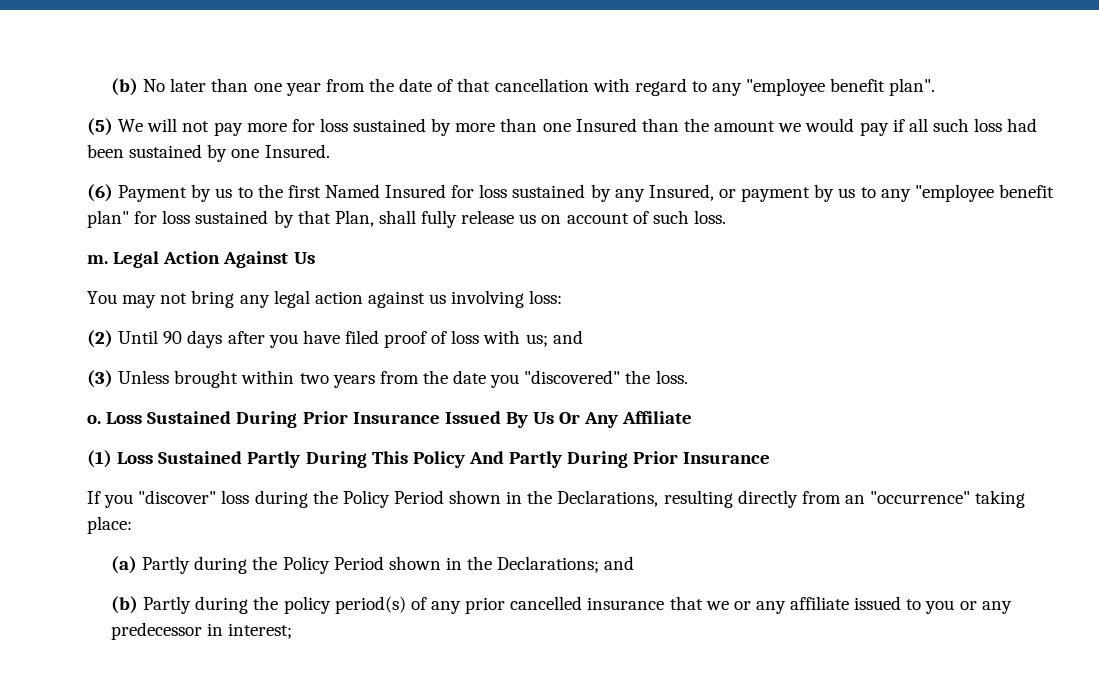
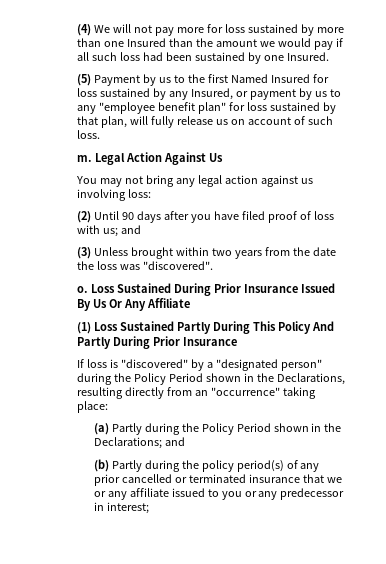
[111,78,936,96] [87,118,114,136] (b) No later than one year from the date of that cancellation with regard to any "employee benefit plan". // (5) -> [77,24,92,36] (4)
[87,184,114,202] (6) -> [77,74,92,86] (5)
[334,210,416,227] Plan, shall -> [101,116,149,128] plan, will
[490,370,688,388] you "discovered" the loss. -> [77,261,214,270] the loss was "discovered".
[104,490,250,508] you "discover" loss -> [87,359,322,371] loss is "discovered" by a "designated person"
(583, 603) none -> [174,474,246,483] or terminated

